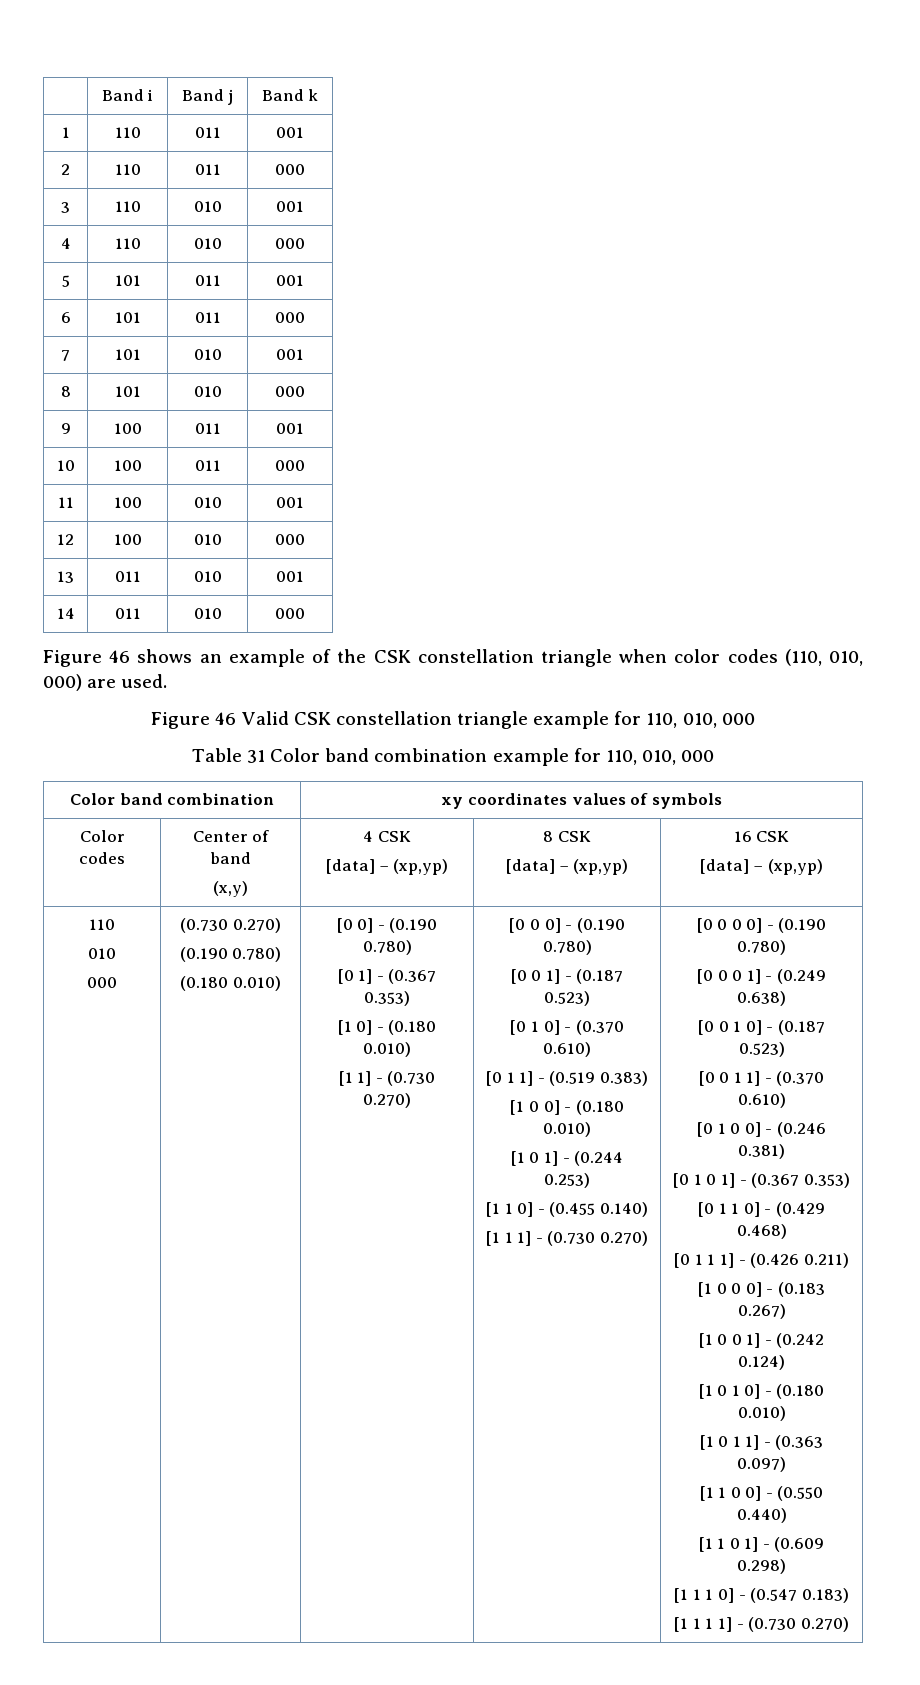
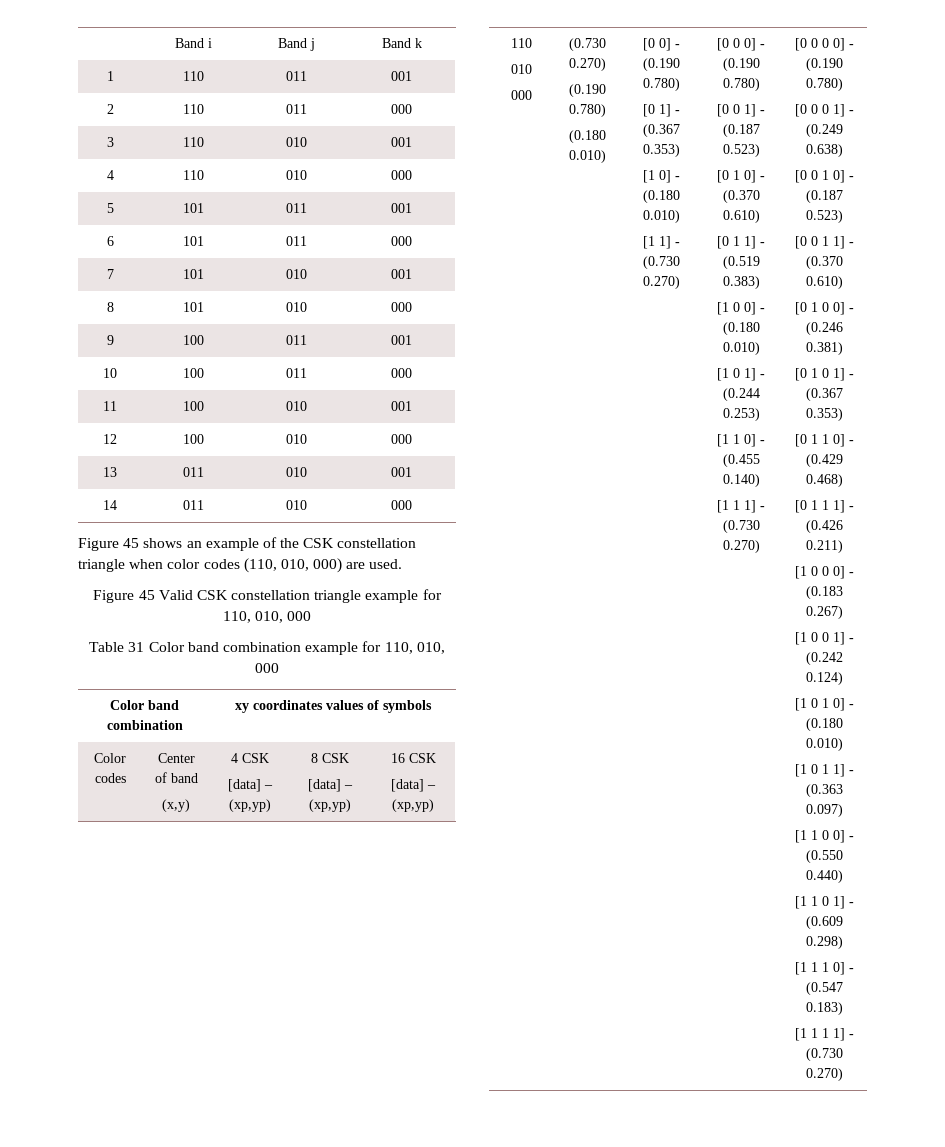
[109,650,131,663] 46 -> [123,538,140,548] 45
[215,712,237,725] 46 -> [138,590,155,600] 45

